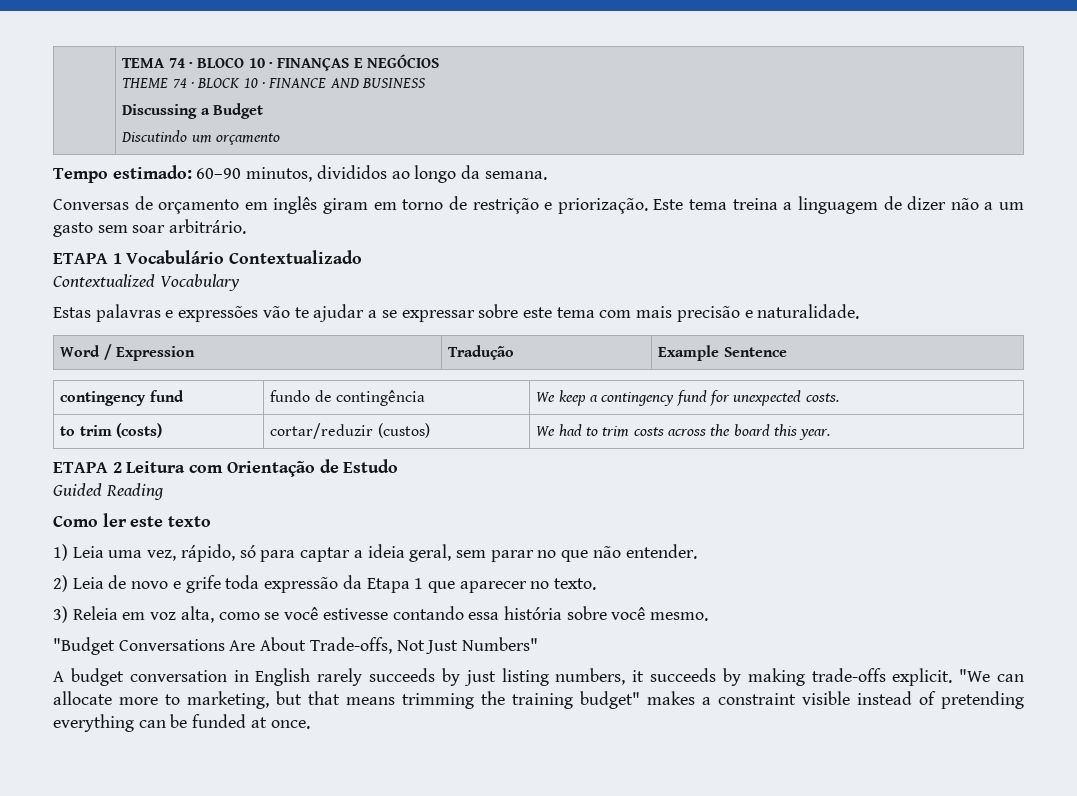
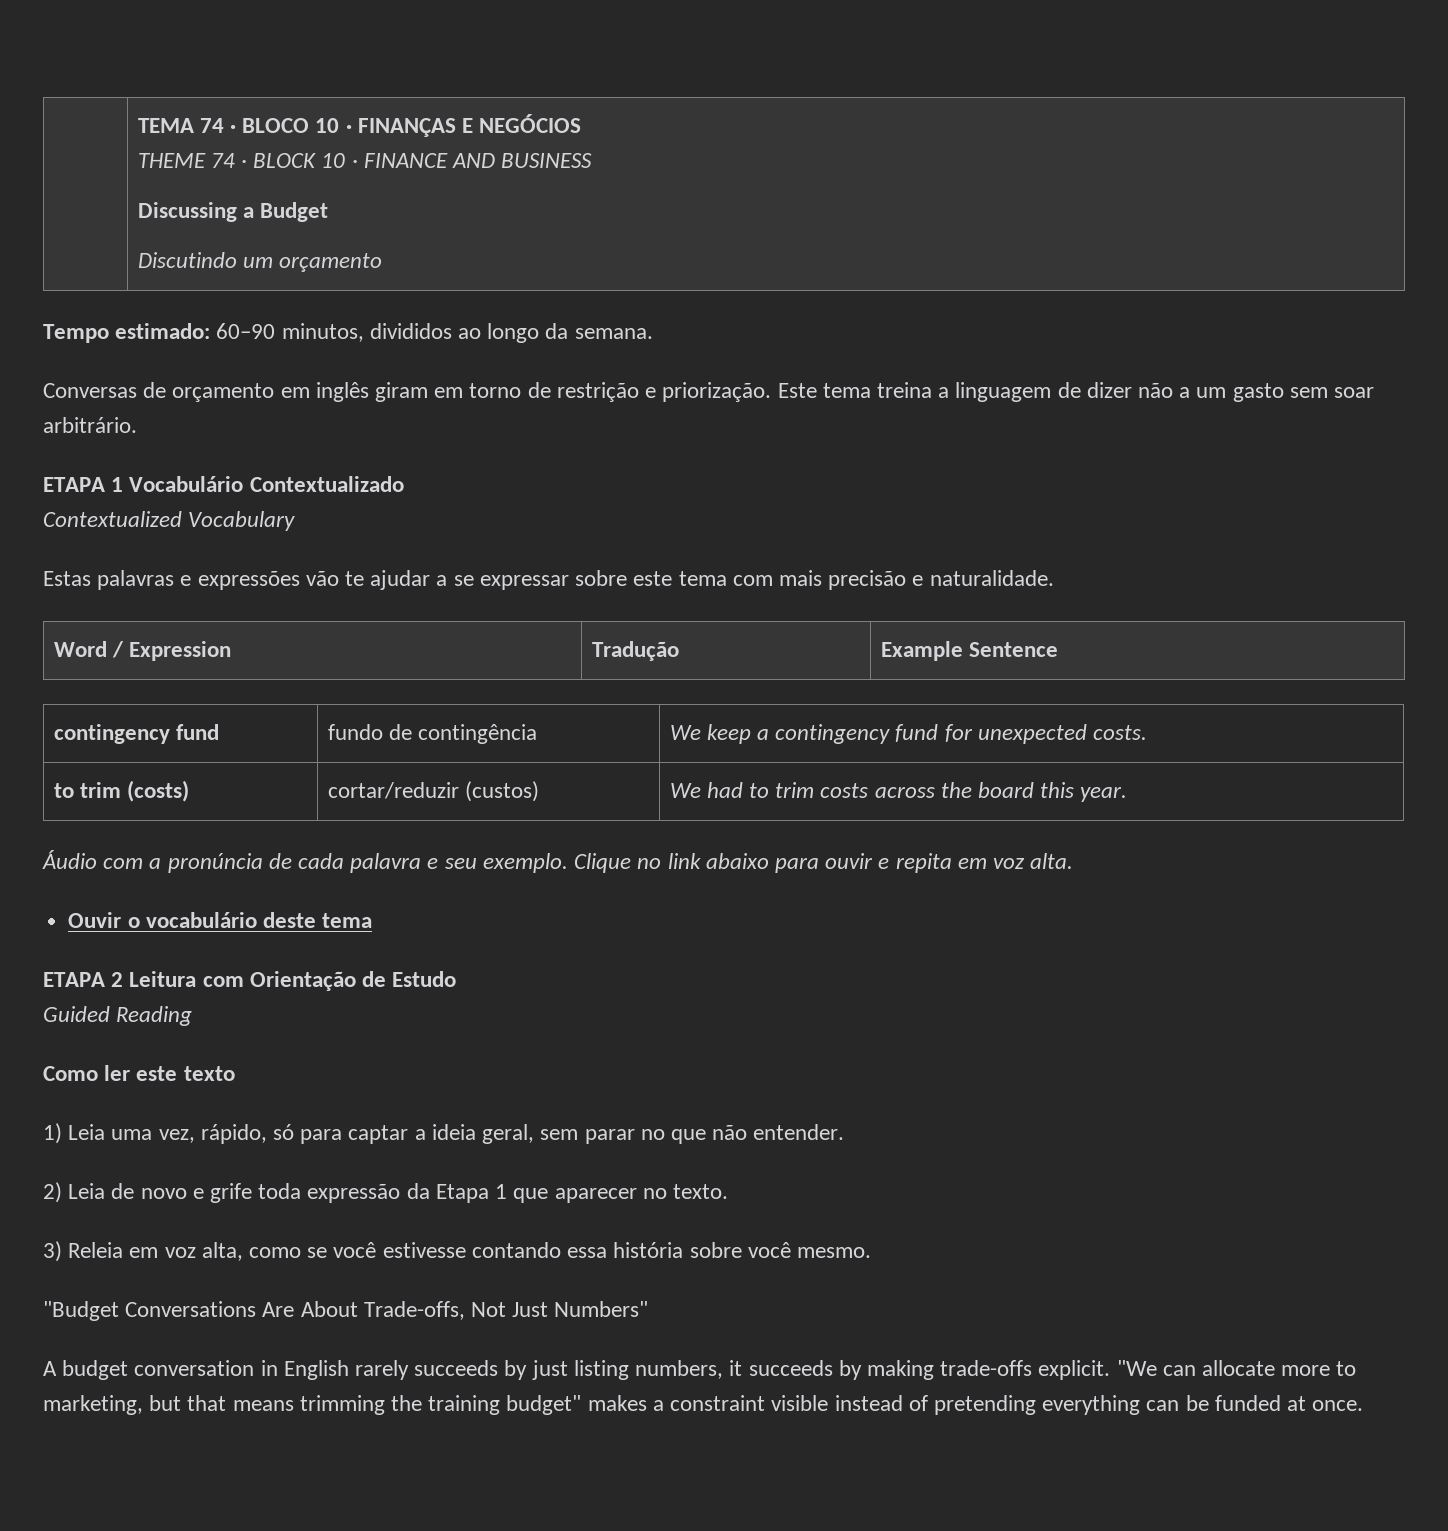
(831, 434) none -> [42,850,1074,873] [68,912,373,928] // Áudio com a pronúncia de cada palavra e seu exemplo. Clique no link abaixo para ouvir e repita em voz alta. // Ouvir o vocabulário deste tema

